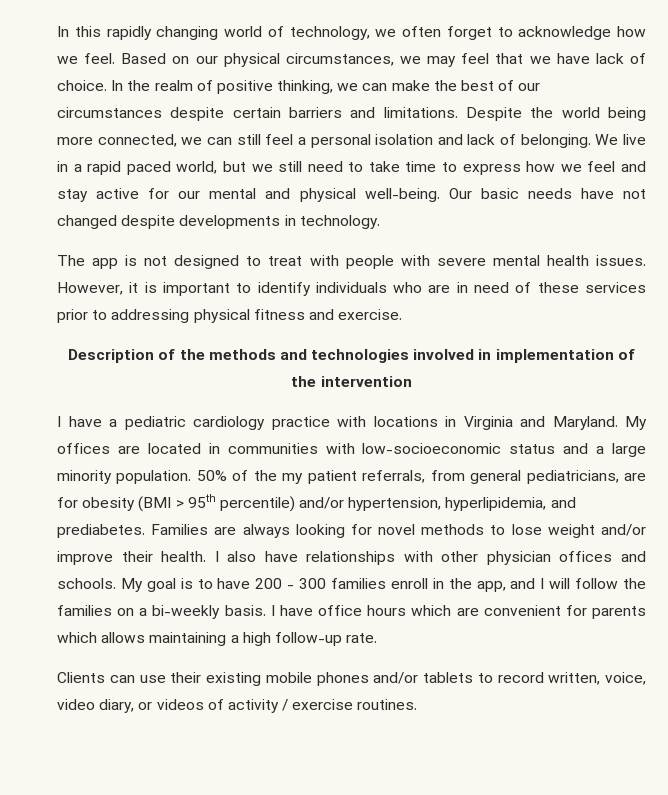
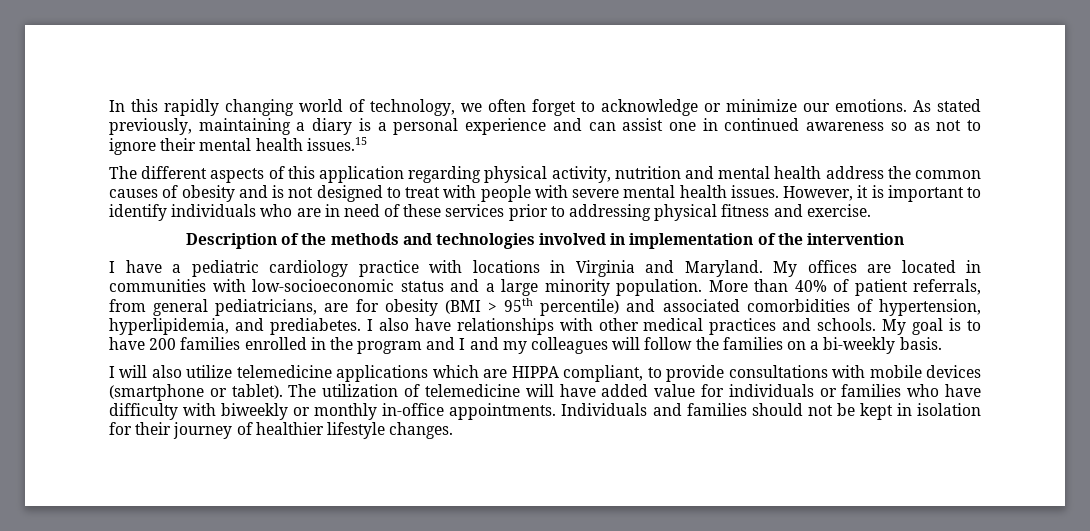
[617,26,646,37] [57,53,646,67] [57,80,541,94] [57,107,646,121] [57,134,646,148] [57,161,646,175] [57,188,646,202] [57,215,380,229] [57,255,119,269] how we feel. Based on our physical circumstances, we may feel that we have lack of choice. In the realm of positive thinking, we can make the best of our circumstances despite certain barriers and limitations. Despite the world being more connected, we can still feel a personal isolation and lack of belonging. We live in a rapid paced world, but we still need to take time to express how we feel and stay active for our mental and physical well-being. Our basic needs have not changed despite developments in technology. // The app -> [704,99,981,112] [109,118,981,135] [109,137,367,155] [109,166,982,183] [109,185,268,202] or minimize our emotions. As stated previously, maintaining a diary is a personal experience and can assist one in continued awareness so as not to ignore their mental health issues.15 // The different aspects of this application regarding physical activity, nutrition and mental health address the common causes of obesity and
[196,470,304,484] 50% of the my -> [708,279,849,292] More than 40% of
[299,497,576,511] [57,524,646,538] [57,551,207,565] and/or hypertension, hyperlipidemia, and prediabetes. Families are always looking for novel methods to lose weight and/or improve their health. -> [626,299,981,316] [109,318,361,335] and associated comorbidities of hypertension, hyperlipidemia, and prediabetes.
[486,551,613,565] physician offices -> [643,318,777,335] medical practices
[287,578,428,589] - 300 families enroll -> [180,337,307,350] families enrolled
[476,581,506,592] app, -> [357,341,423,354] program
(545, 583) none -> [469,337,609,354] and my colleagues
[270,605,646,619] [57,632,378,646] [57,672,646,686] [57,699,418,713] I have office hours which are convenient for parents which allows maintaining a high follow-up rate. // Clients can use their existing mobile phones and/or tablets to record written, voice, video diary, or videos of activity / exercise routines. -> [109,365,981,382] [109,384,981,401] [109,403,981,420] [109,422,454,439] // I will also utilize telemedicine applications which are HIPPA compliant, to provide consultations with mobile devices (smartphone or tablet). The utilization of telemedicine will have added value for individuals or families who have difficulty with biweekly or monthly in-office appointments. Individuals and families should not be kept in isolation for their journey of healthier lifestyle changes.

